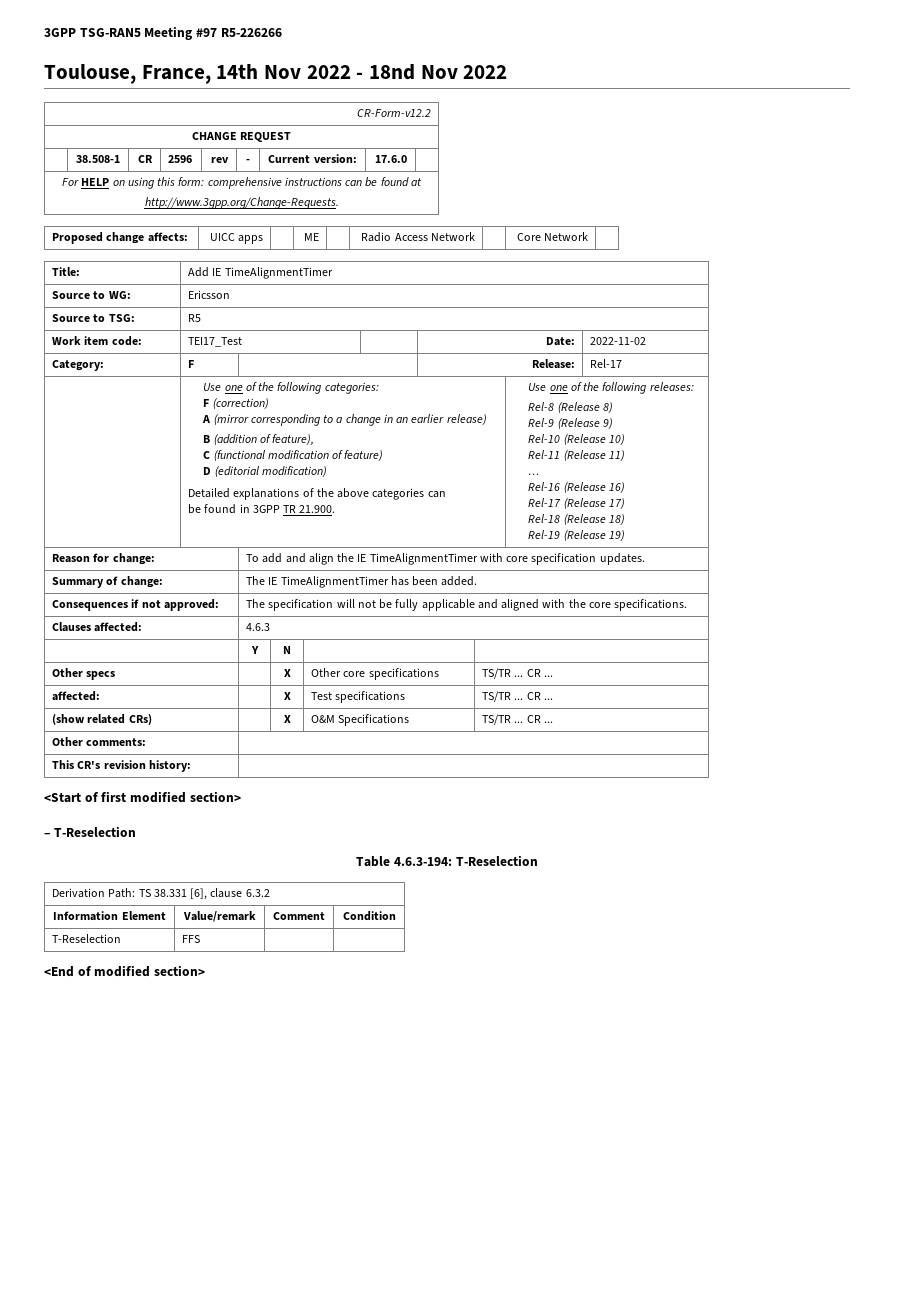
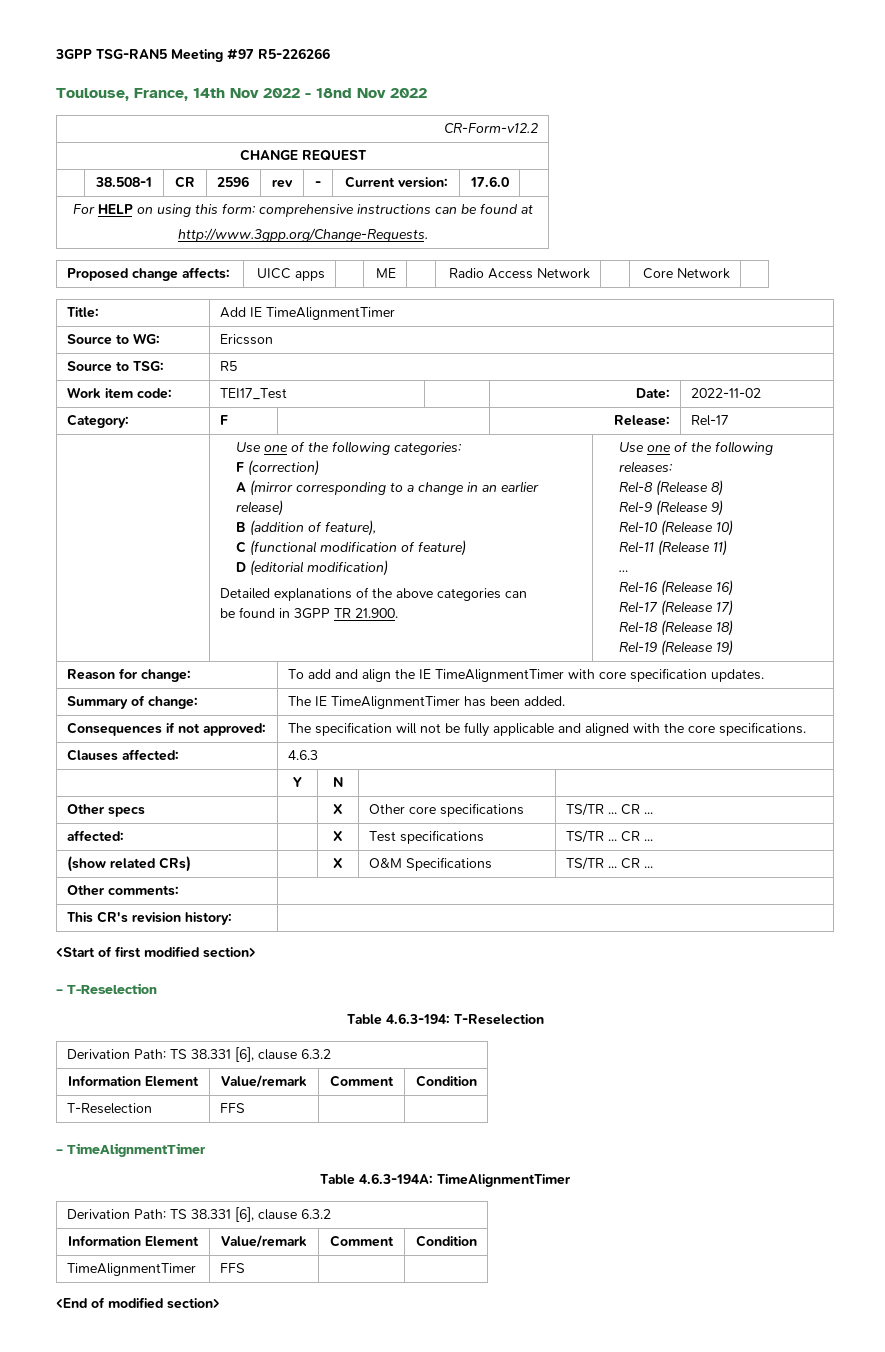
(201, 939) none -> [56,1143,205,1157] [320,1173,571,1187] [66,1207,331,1222] [68,1235,199,1247] [221,1235,307,1248] [330,1235,394,1247] [415,1235,477,1247] [66,1263,196,1276] [219,1263,245,1273] // – TimeAlignmentTimer // Table 4.6.3-194A: TimeAlignmentTimer // Derivation Path: TS 38.331 [6], clause 6.3.2 // Information Element | Value/remark | Comment | Condition // TimeAlignmentTimer | FFS | |

